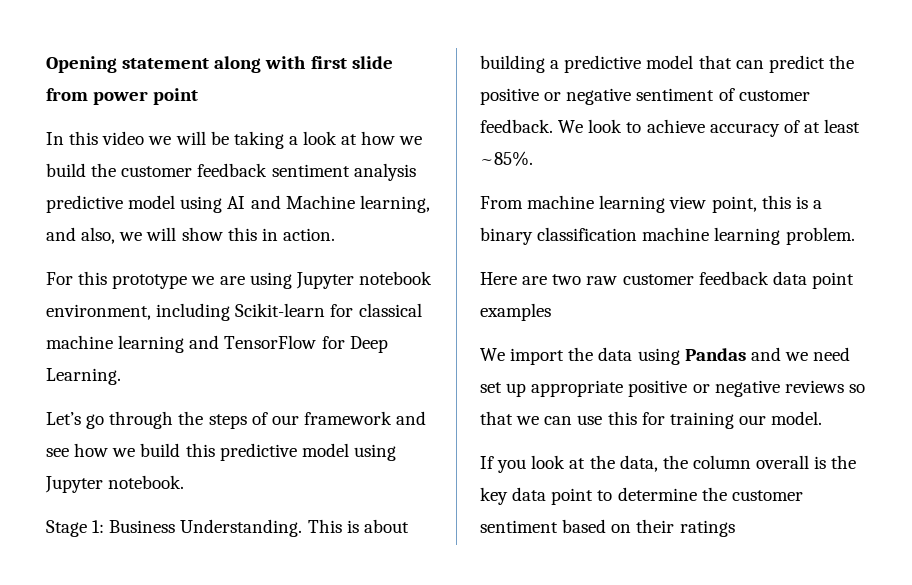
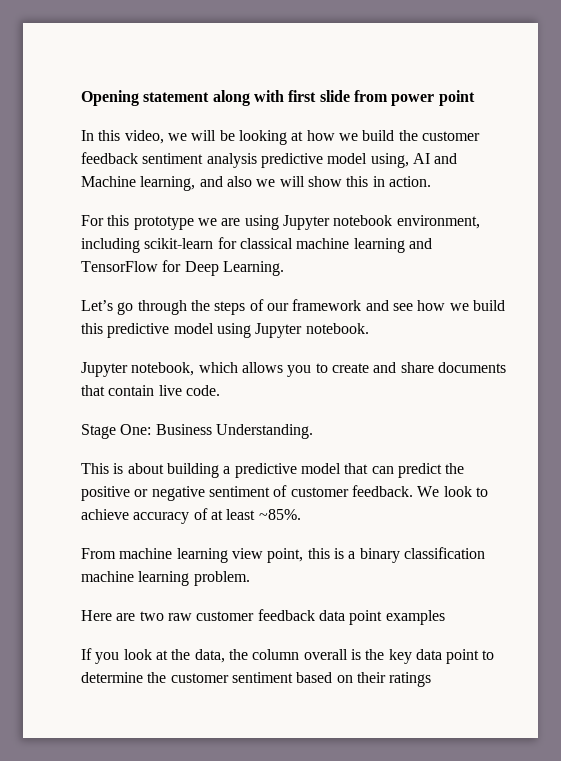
[102,131,145,145] video -> [124,130,164,144] video,
[233,131,338,149] taking a look -> [238,130,287,145] looking
[180,196,223,213] using -> [370,153,409,168] using,
[81,227,116,244] also, -> [226,176,252,187] also
[235,303,326,317] Scikit-learn -> [144,238,214,249] scikit-learn
(185, 482) none -> [81,362,506,377] [81,385,220,396] // Jupyter notebook, which allows you to create and share documents that contain live code.
[92,520,105,533] 1: -> [120,424,152,435] One:
(303, 528) none -> (313, 431) //
[480,347,851,365] [480,380,865,397] [480,411,823,429] // We import the data using Pandas and we need set up appropriate positive or negative reviews so that we can use this for training our model. -> (445, 617) none

